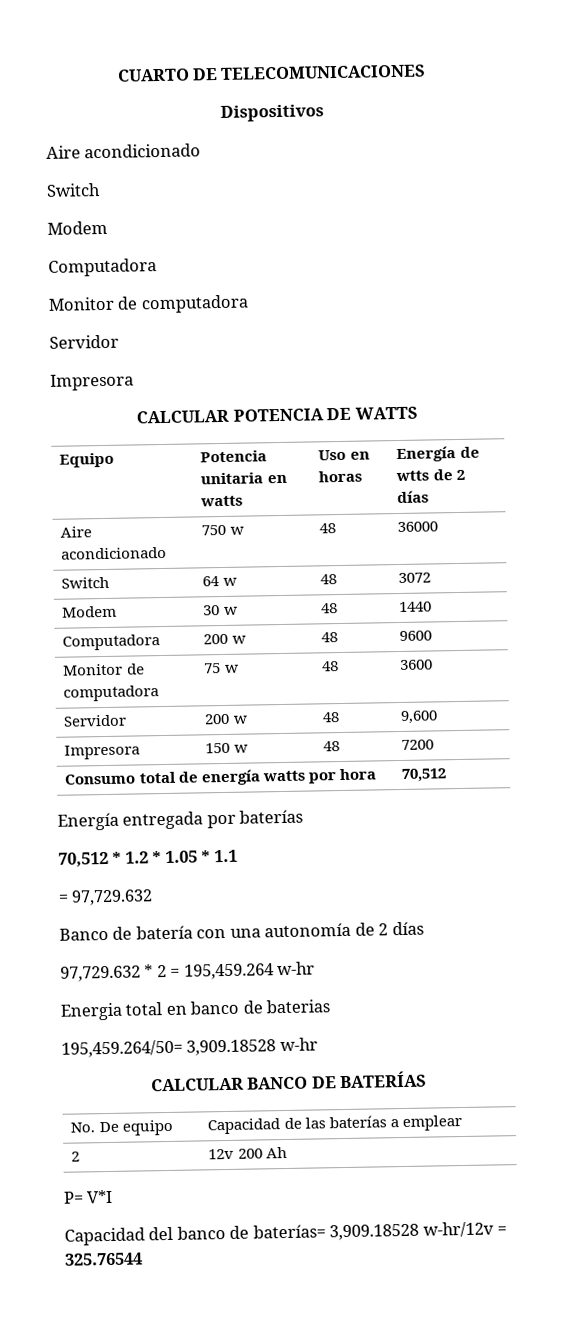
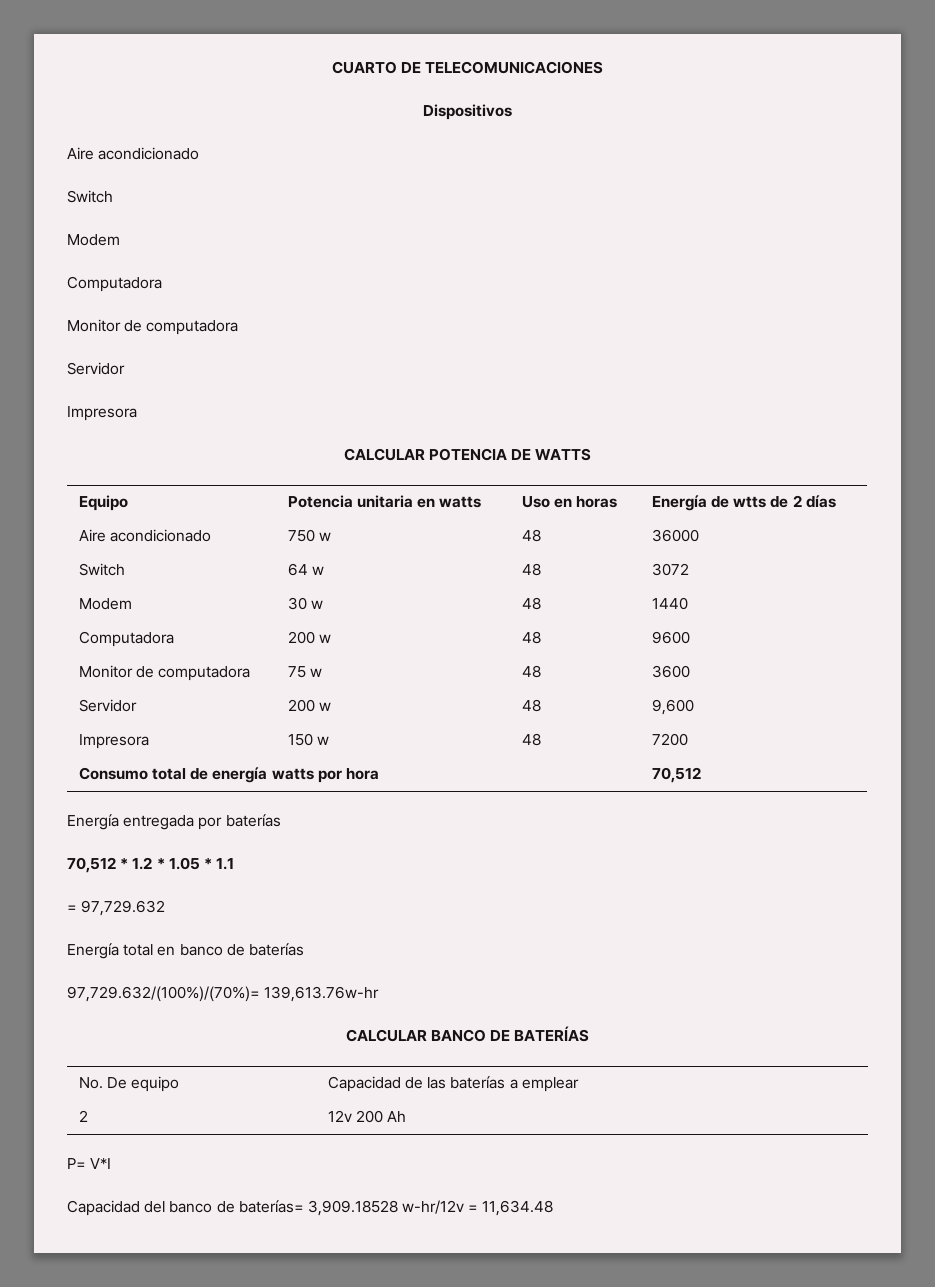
[59,921,424,941] [60,961,316,982] [60,999,331,1021] [61,1037,318,1058] Banco de batería con una autonomía de 2 días // 97,729.632 * 2 = 195,459.264 w-hr // Energia total en banco de baterias // 195,459.264/50= 3,909.18528 w-hr -> [67,943,304,959] [67,986,380,1002] Energía total en banco de baterías // 97,729.632/(100%)/(70%)= 139,613.76w-hr
[64,1252,143,1266] 325.76544 -> [482,1200,554,1216] 11,634.48

